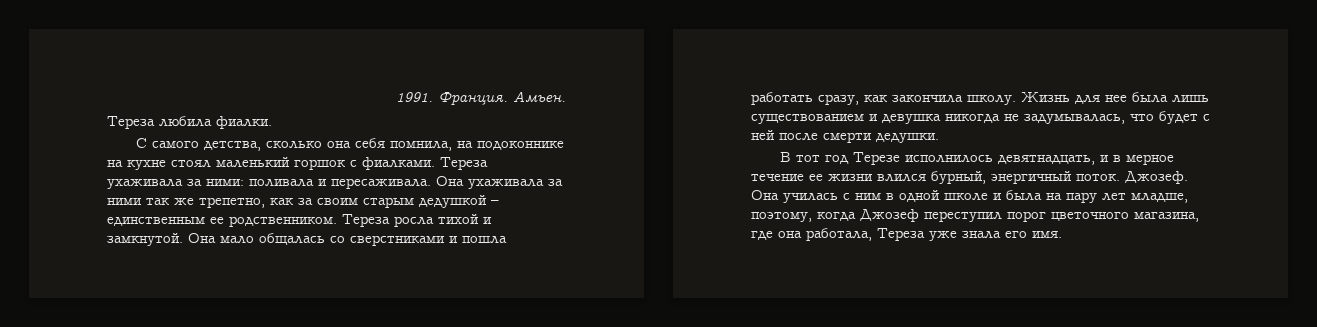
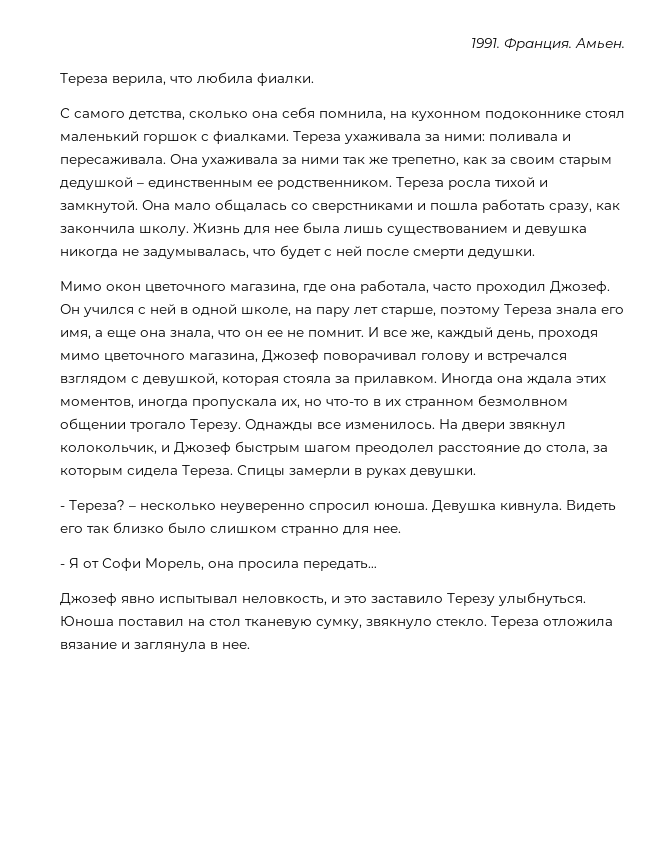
(155, 122) none -> [112,76,193,86] верила, что
[477,141,565,150] [107,160,166,170] подоконнике на кухне -> [411,111,581,121] кухонном подоконнике
[780,152,1175,165] [751,171,1188,184] [751,190,1188,203] [751,209,1046,222] В тот год Терезе исполнилось девятнадцать, и в мерное течение ее жизни влился бурный, энергичный поток. Джозеф. Она училась с ним в одной школе и была на пару лет младше, поэтому, когда Джозеф переступил порог -> [60,281,141,291] Мимо окон
[877,228,1062,241] Тереза уже знала его имя. -> [433,281,610,294] [60,304,624,317] [60,327,598,340] [60,350,567,363] [60,373,606,386] [60,395,568,409] [60,418,566,432] [60,441,608,455] [60,465,476,478] [60,500,616,513] [60,522,401,536] [60,558,377,571] [60,592,586,606] [60,616,613,629] [60,642,250,652] часто проходил Джозеф. Он учился с ней в одной школе, на пару лет старше, поэтому Тереза знала его имя, а еще она знала, что он ее не помнит. И все же, каждый день, проходя мимо цветочного магазина, Джозеф поворачивал голову и встречался взглядом с девушкой, которая стояла за прилавком. Иногда она ждала этих моментов, иногда пропускала их, но что-то в их странном безмолвном общении трогало Терезу. Однажды все изменилось. На двери звякнул колокольчик, и Джозеф быстрым шагом преодолел расстояние до стола, за которым сидела Тереза. Спицы замерли в руках девушки. // - Тереза? – несколько неуверенно спросил юноша. Девушка кивнула. Видеть его так близко было слишком странно для нее. // - Я от Софи Морель, она просила передать… // Джозеф явно испытывал неловкость, и это заставило Терезу улыбнуться. Юноша поставил на стол тканевую сумку, звякнуло стекло. Тереза отложила вязание и заглянула в нее.

